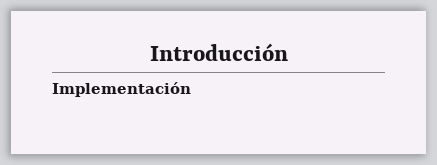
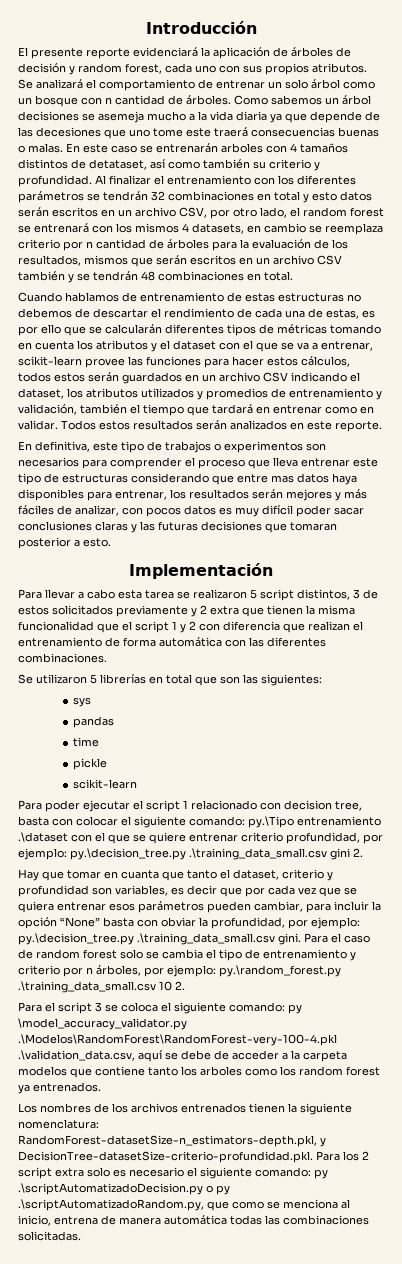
[52,82,191,97] Implementación -> [18,47,351,59] [18,63,367,75] [18,79,375,91] [18,95,371,107] [18,111,380,123] [18,127,379,139] [18,143,348,153] [18,159,320,171] [18,175,356,187] [18,191,372,203] [18,207,384,219] [18,223,383,235] [18,239,348,251] [18,255,342,267] [18,271,293,283] [18,292,361,302] [18,308,375,319] [18,324,381,336] [18,340,373,352] [18,356,350,368] [18,372,360,384] [18,388,382,400] [18,404,374,416] [18,420,382,432] [18,441,326,453] [18,457,378,469] [18,473,357,485] [18,489,367,501] [18,505,364,517] [18,521,337,533] [18,537,111,549] [129,563,273,579] [18,589,378,601] [18,605,355,617] [18,621,363,633] [18,637,326,647] [18,653,107,663] [18,674,322,686] [73,697,92,707] [73,716,115,728] [73,737,100,747] [73,758,108,770] [73,779,138,789] [18,800,362,812] [18,816,381,828] [18,832,383,844] [18,848,363,860] [18,869,333,881] [18,885,357,897] [18,901,381,913] [18,917,360,929] [18,933,370,945] [18,949,356,961] [18,965,341,977] [18,981,185,993] [18,1002,302,1014] [18,1018,187,1030] [18,1034,337,1046] [18,1050,347,1062] [18,1066,380,1078] [18,1082,101,1094] [18,1103,352,1115] [18,1119,99,1129] [18,1135,326,1147] [18,1151,369,1163] [18,1167,328,1179] [18,1183,230,1195] [18,1199,350,1211] [18,1215,369,1226] [18,1231,81,1241] El presente reporte evidenciará la aplicación de árboles de decisión y random forest, cada uno con sus propios atributos. Se analizará el comportamiento de entrenar un solo árbol como un bosque con n cantidad de árboles. Como sabemos un árbol decisiones se asemeja mucho a la vida diaria ya que depende de las decesiones que uno tome este traerá consecuencias buenas o malas. En este caso se entrenarán arboles con 4 tamaños distintos de detataset, así como también su criterio y profundidad. Al finalizar el entrenamiento con los diferentes parámetros se tendrán 32 combinaciones en total y esto datos serán escritos en un archivo CSV, por otro lado, el random forest se entrenará con los mismos 4 datasets, en cambio se reemplaza criterio por n cantidad de árboles para la evaluación de los resultados, mismos que serán escritos en un archivo CSV también y se tendrán 48 combinaciones en total. // Cuando hablamos de entrenamiento de estas estructuras no debemos de descartar el rendimiento de cada una de estas, es por ello que se calcularán diferentes tipos de métricas tomando en cuenta los atributos y el dataset con el que se va a entrenar, scikit-learn provee las funciones para hacer estos cálculos, todos estos serán guardados en un archivo CSV indicando el dataset, los atributos utilizados y promedios de entrenamiento y validación, también el tiempo que tardará en entrenar como en validar. Todos estos resultados serán analizados en este reporte. // En definitiva, este tipo de trabajos o experimentos son necesarios para comprender el proceso que lleva entrenar este tipo de estructuras considerando que entre mas datos haya disponibles para entrenar, los resultados serán mejores y más fáciles de analizar, con pocos datos es muy difícil poder sacar conclusiones claras y las futuras decisiones que tomaran posterior a esto. // Implementación // Para llevar a cabo esta tarea se realizaron 5 script distintos, 3 de estos solicitados previamente y 2 extra que tienen la misma funcionalidad que el script 1 y 2 con diferencia que realizan el entrenamiento de forma automática con las diferentes combinaciones. // Se utilizaron 5 librerías en total que son las siguientes: // sys // pandas // time // pickle // scikit-learn // Para poder ejecutar el script 1 relacionado con decision tree, basta con colocar el siguiente comando: py.\Tipo entrenamiento .\dataset con el que se quiere entrenar criterio profundidad, por ejemplo: py.\decision_tree.py .\training_data_small.csv gini 2. // Hay que tomar en cuanta que tanto el dataset, criterio y profundidad son variables, es decir que por cada vez que se quiera entrenar esos parámetros pueden cambiar, para incluir la opción “None” basta con obviar la profundidad, por ejemplo: py.\decision_tree.py .\training_data_small.csv gini. Para el caso de random forest solo se cambia el tipo de entrenamiento y criterio por n árboles, por ejemplo: py.\random_forest.py .\training_data_small.csv 10 2. // Para el script 3 se coloca el siguiente comando: py \model_accuracy_validator.py .\Modelos\RandomForest\RandomForest-very-100-4.pkl .\validation_data.csv, aquí se debe de acceder a la carpeta modelos que contiene tanto los arboles como los random forest ya entrenados. // Los nombres de los archivos entrenados tienen la siguiente nomenclatura: RandomForest-datasetSize-n_estimators-depth.pkl, y DecisionTree-datasetSize-criterio-profundidad.pkl. Para los 2 script extra solo es necesario el siguiente comando: py .\scriptAutomatizadoDecision.py o py .\scriptAutomatizadoRandom.py, que como se menciona al inicio, entrena de manera automática todas las combinaciones solicitadas.

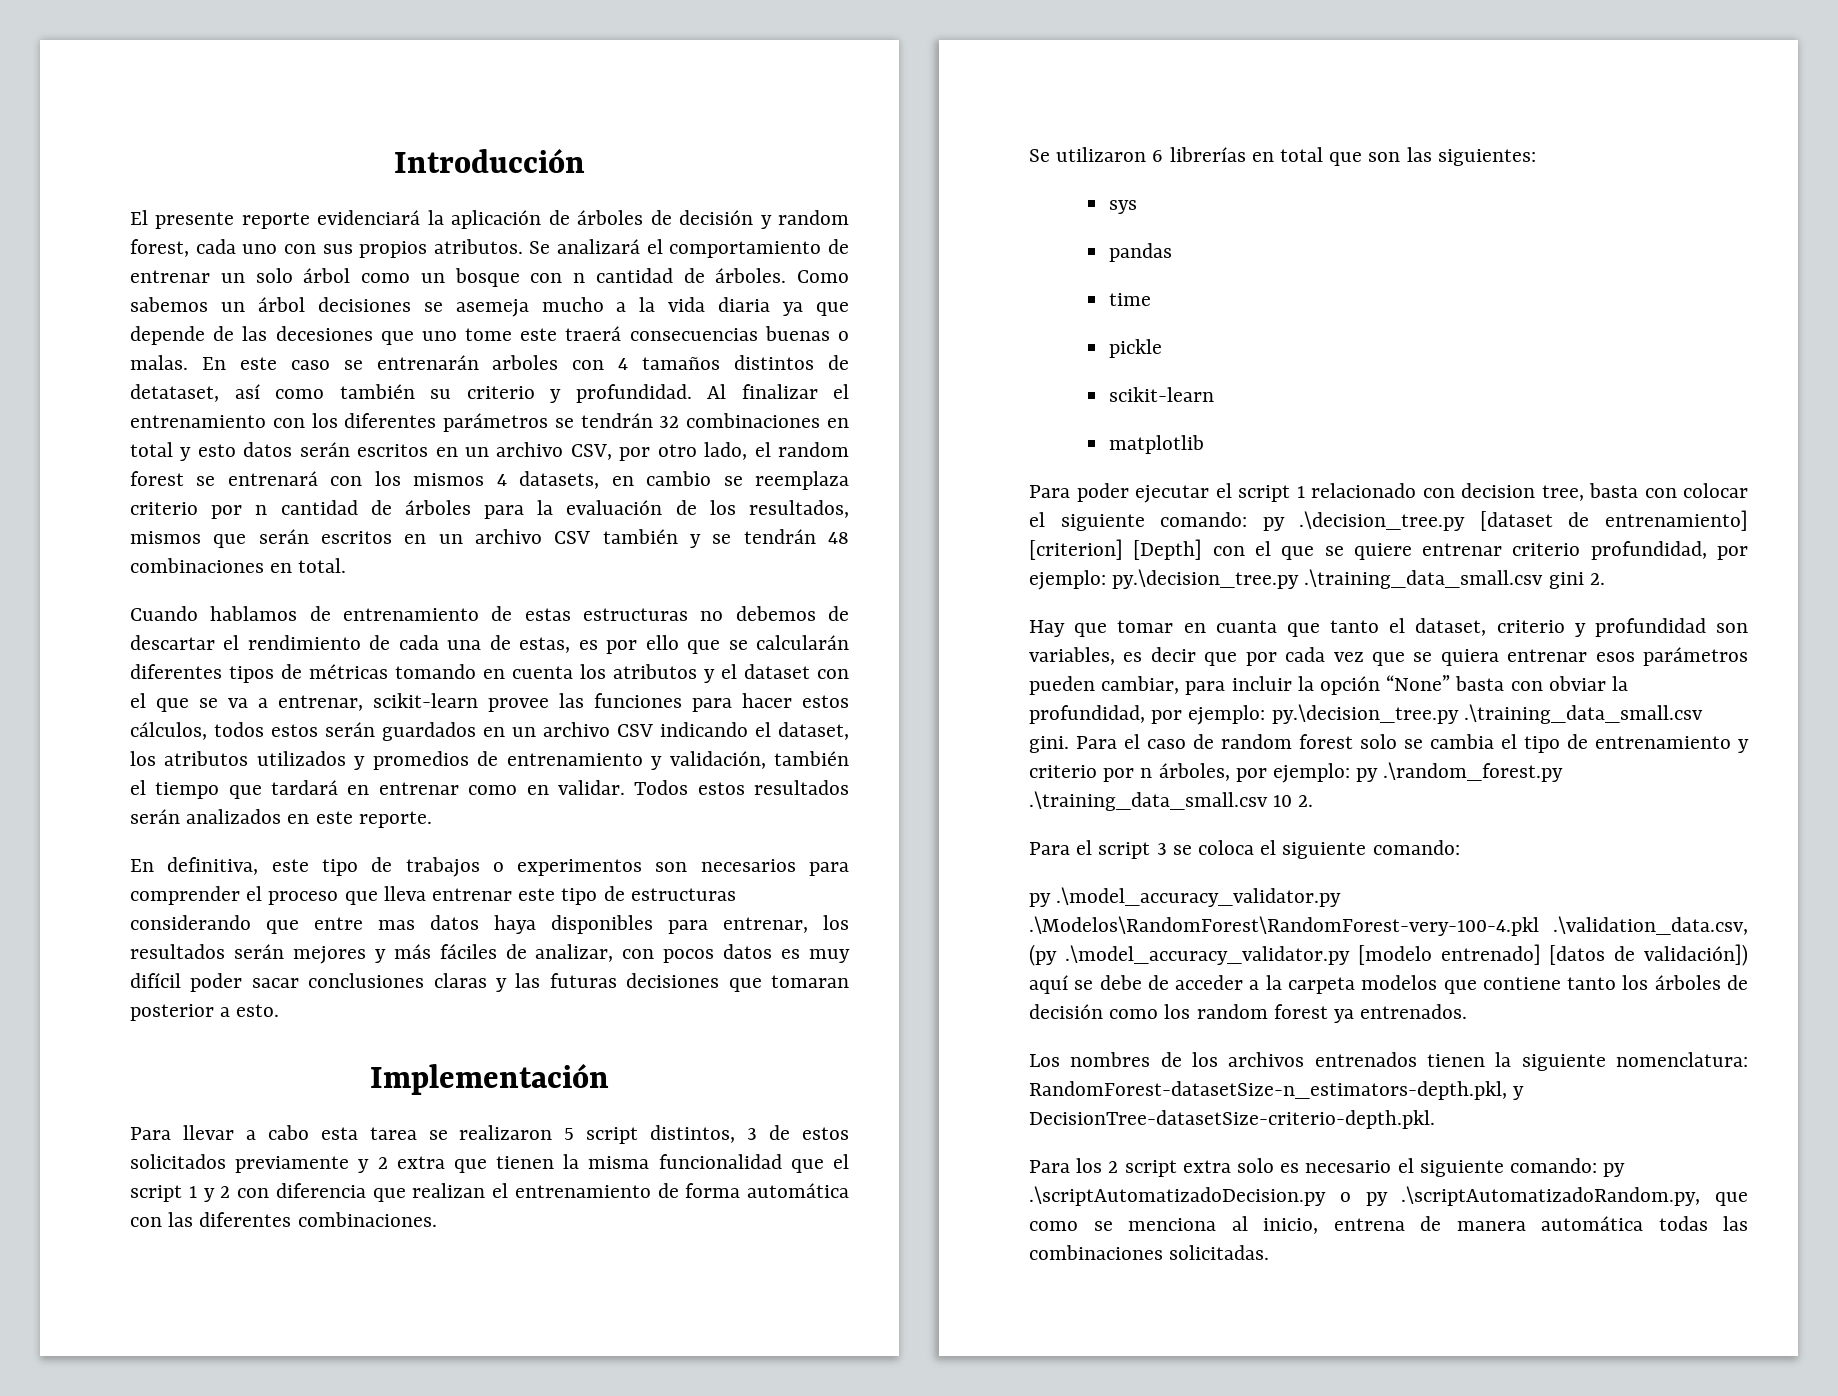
[90,674,97,684] 5 -> [1152,150,1164,162] 6
(138, 784) none -> [1108,435,1204,454] // matplotlib
[248,816,381,828] [18,832,68,842] py.\Tipo entrenamiento .\dataset -> [1262,510,1748,531] [1029,539,1203,560] py .\decision_tree.py [dataset de entrenamiento] [criterion] [Depth]
[219,965,341,977] py.\random_forest.py -> [1356,762,1564,782] py .\random_forest.py
[288,1004,302,1014] [18,1018,187,1030] [18,1034,337,1046] [18,1050,135,1061] py \model_accuracy_validator.py .\Modelos\RandomForest\RandomForest-very-100-4.pkl .\validation_data.csv, -> [1029,887,1342,907] [1029,916,1748,936] [1029,944,1748,966] // py .\model_accuracy_validator.py .\Modelos\RandomForest\RandomForest-very-100-4.pkl .\validation_data.csv, (py .\model_accuracy_validator.py [modelo entrenado] [datos de validación])
[200,1066,242,1076] arboles -> [1654,975,1748,990] [1029,1004,1103,1019] árboles de decisión
[18,1151,313,1163] DecisionTree-datasetSize-criterio-profundidad.pkl. -> [1029,1110,1435,1129] DecisionTree-datasetSize-criterio-depth.pkl. //

